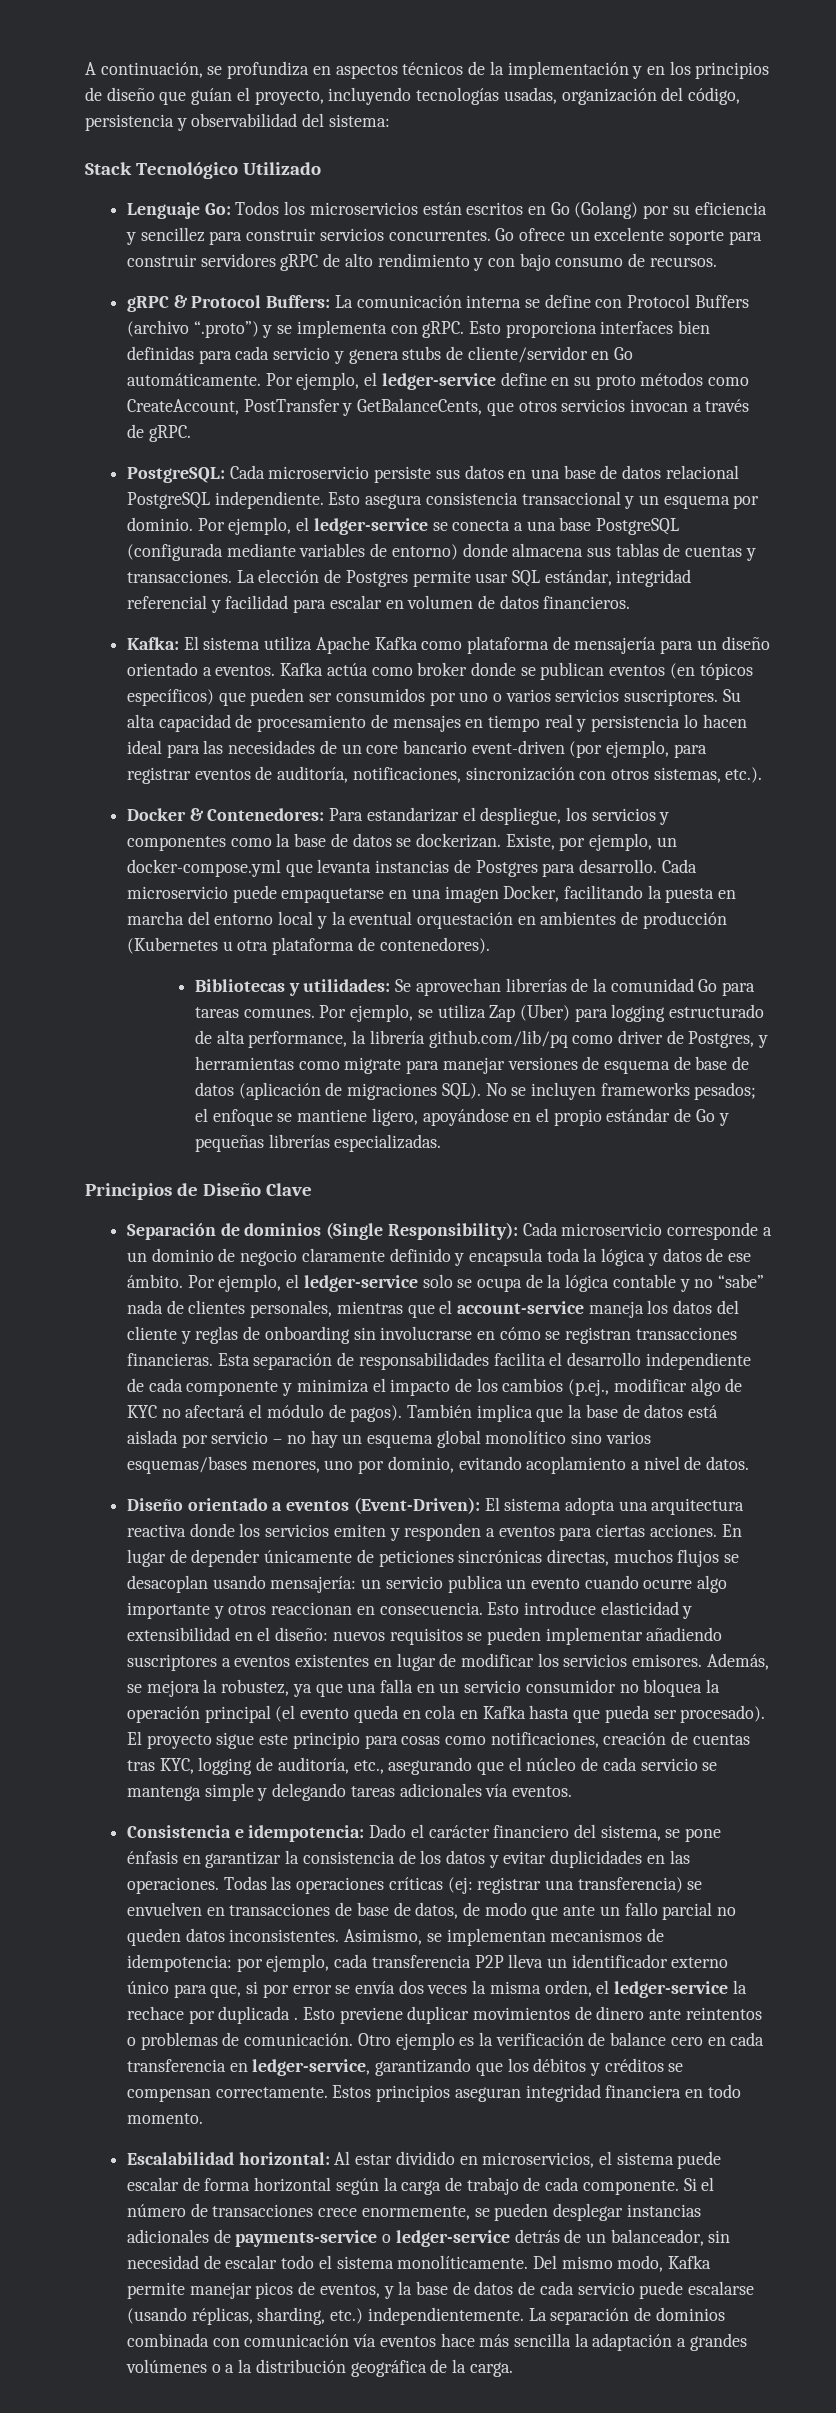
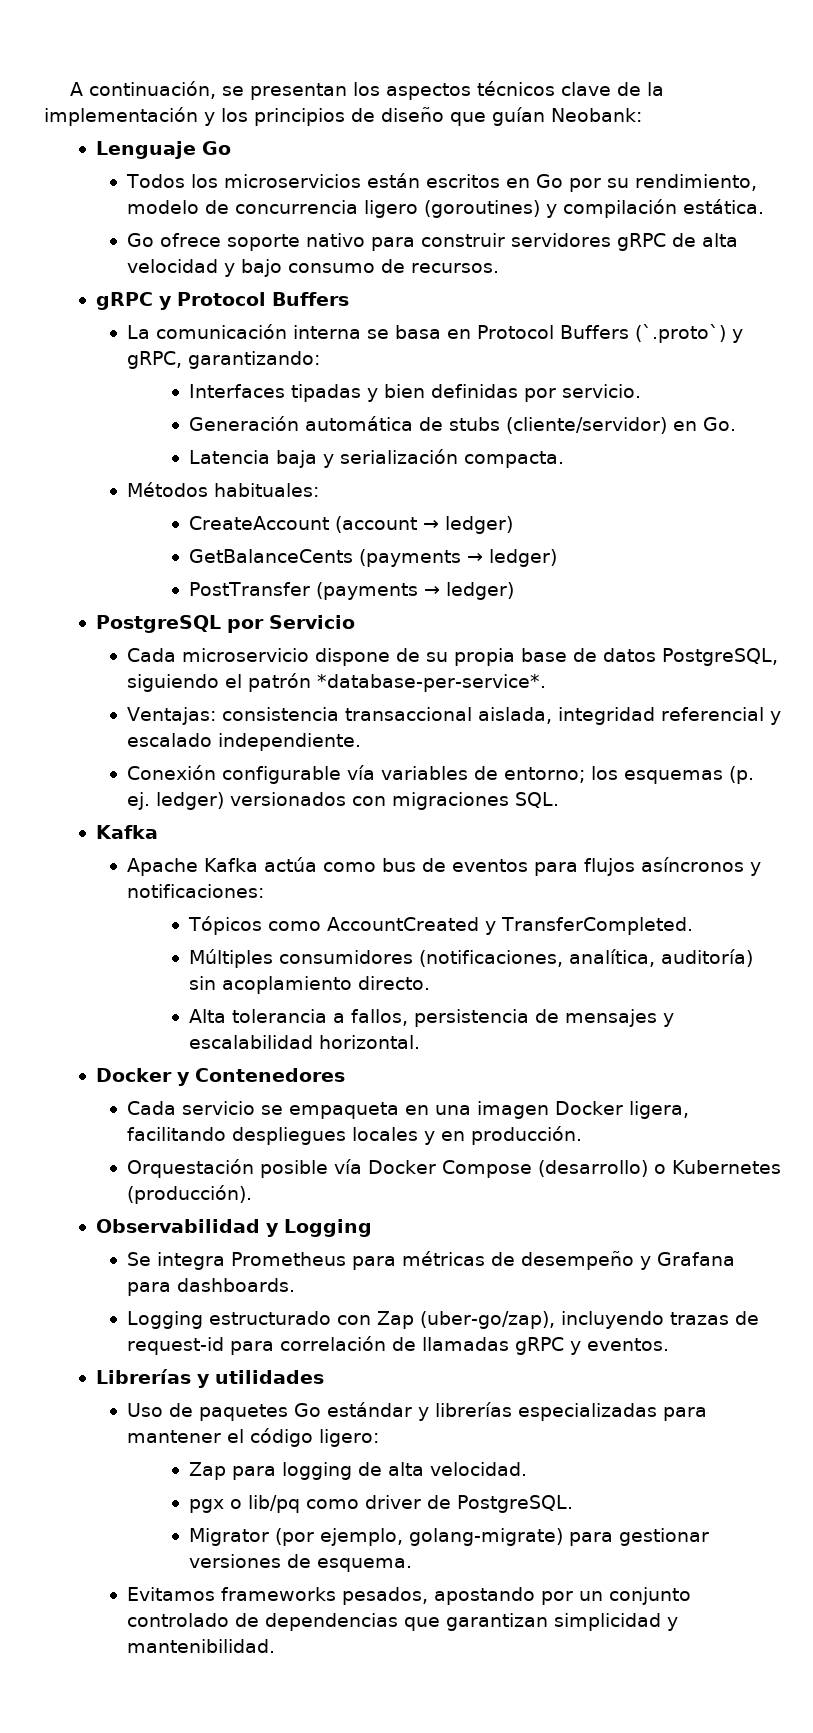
[227,61,331,79] profundiza en -> [249,82,380,100] presentan los
(464, 68) none -> [560,82,611,96] clave
[646,66,665,75] en -> (215, 119) none
[236,87,740,105] [85,113,390,131] [85,162,321,179] el proyecto, incluyendo tecnologías usadas, organización del código, persistencia y observabilidad del sistema: // Stack Tecnológico Utilizado -> [551,108,642,122] Neobank:
[204,203,231,215] Go: -> [201,141,231,155] Go //
[574,201,639,219] (Golang) -> (563, 181) none
[694,202,767,215] [125,227,725,245] eficiencia y sencillez para construir servicios concurrentes. Go ofrece un excelente soporte -> [634,174,757,191] [126,199,764,218] [126,233,365,251] rendimiento, modelo de concurrencia ligero (goroutines) y compilación estática. // Go ofrece soporte nativo
[344,253,515,271] alto rendimiento y con -> [701,233,738,247] [126,259,235,277] alta velocidad y
[173,295,331,308] & Protocol Buffers: -> [158,292,349,310] y Protocol Buffers //
[544,294,749,308] [126,320,711,338] [126,346,634,364] [126,372,750,390] [126,398,750,416] [126,424,191,442] [126,465,739,483] [126,491,760,509] [126,517,680,535] [126,543,756,561] [126,569,692,587] [126,595,631,613] [126,636,770,654] [126,662,753,680] [126,688,741,706] [126,714,747,732] [126,740,707,758] [126,766,763,784] [126,807,670,825] [126,833,677,851] [126,859,697,877] [126,885,737,903] [126,911,727,929] [126,937,490,955] [194,978,756,996] [194,1004,570,1022] define con Protocol Buffers (archivo “.proto”) y se implementa con gRPC. Esto proporciona interfaces bien definidas para cada servicio y genera stubs de cliente/servidor en Go automáticamente. Por ejemplo, el ledger-service define en su proto métodos como CreateAccount, PostTransfer y GetBalanceCents, que otros servicios invocan a través de gRPC. // PostgreSQL: Cada microservicio persiste sus datos en una base de datos relacional PostgreSQL independiente. Esto asegura consistencia transaccional y un esquema por dominio. Por ejemplo, el ledger-service se conecta a una base PostgreSQL (configurada mediante variables de entorno) donde almacena sus tablas de cuentas y transacciones. La elección de Postgres permite usar SQL estándar, integridad referencial y facilidad para escalar en volumen de datos financieros. // Kafka: El sistema utiliza Apache Kafka como plataforma de mensajería para un diseño orientado a eventos. Kafka actúa como broker donde se publican eventos (en tópicos específicos) que pueden ser consumidos por uno o varios servicios suscriptores. Su alta capacidad de procesamiento de mensajes en tiempo real y persistencia lo hacen ideal para las necesidades de un core bancario event-driven (por ejemplo, para registrar eventos de auditoría, notificaciones, sincronización con otros sistemas, etc.). // Docker & Contenedores: Para estandarizar el despliegue, los servicios y componentes como la base de datos se dockerizan. Existe, por ejemplo, un docker-compose.yml que levanta instancias de Postgres para desarrollo. Cada microservicio puede empaquetarse en una imagen Docker, facilitando la puesta en marcha del entorno local y la eventual orquestación en ambientes de producción (Kubernetes u otra plataforma de contenedores). // Bibliotecas y utilidades: Se aprovechan librerías de la comunidad Go para tareas comunes. Por ejemplo, se utiliza Zap (Uber) -> [394,324,743,343] [126,351,320,369] [188,384,641,402] [188,416,736,434] [188,449,564,468] [126,482,319,497] [188,516,513,534] [188,549,557,567] [188,582,514,600] [95,615,355,633] [126,648,778,666] [126,673,546,692] [126,707,781,725] [126,733,361,751] [126,765,754,784] [126,792,559,810] [95,825,158,839] [126,857,761,876] [126,884,264,898] [187,916,693,935] [188,949,753,968] [188,976,430,994] [188,1009,674,1027] [188,1035,420,1049] [95,1068,345,1086] [126,1101,689,1119] [126,1126,582,1145] [126,1159,781,1178] [126,1185,252,1204] [95,1219,372,1237] [126,1251,735,1270] [126,1278,295,1296] [126,1311,759,1329] [126,1336,669,1355] [95,1369,324,1388] [126,1402,707,1421] [126,1428,379,1447] [188,1462,226,1480] basa en Protocol Buffers (`.proto`) y gRPC, garantizando: // Interfaces tipadas y bien definidas por servicio. // Generación automática de stubs (cliente/servidor) en Go. // Latencia baja y serialización compacta. // Métodos habituales: // CreateAccount (account → ledger) // GetBalanceCents (payments → ledger) // PostTransfer (payments → ledger) // PostgreSQL por Servicio // Cada microservicio dispone de su propia base de datos PostgreSQL, siguiendo el patrón *database-per-service*. // Ventajas: consistencia transaccional aislada, integridad referencial y escalado independiente. // Conexión configurable vía variables de entorno; los esquemas (p. ej. ledger) versionados con migraciones SQL. // Kafka // Apache Kafka actúa como bus de eventos para flujos asíncronos y notificaciones: // Tópicos como AccountCreated y TransferCompleted. // Múltiples consumidores (notificaciones, analítica, auditoría) sin acoplamiento directo. // Alta tolerancia a fallos, persistencia de mensajes y escalabilidad horizontal. // Docker y Contenedores // Cada servicio se empaqueta en una imagen Docker ligera, facilitando despliegues locales y en producción. // Orquestación posible vía Docker Compose (desarrollo) o Kubernetes (producción). // Observabilidad y Logging // Se integra Prometheus para métricas de desempeño y Grafana para dashboards. // Logging estructurado con Zap (uber-go/zap), incluyendo trazas de request-id para correlación de llamadas gRPC y eventos. // Librerías y utilidades // Uso de paquetes Go estándar y librerías especializadas para mantener el código ligero: // Zap
[669,1004,765,1018] [194,1030,769,1048] [194,1056,750,1074] [194,1082,757,1100] [194,1108,729,1126] [194,1134,442,1152] [85,1183,312,1200] [126,1222,772,1240] [126,1248,752,1266] [126,1274,765,1292] [126,1300,739,1318] [126,1326,737,1344] [126,1352,751,1370] [126,1378,743,1396] [126,1404,719,1422] [126,1430,651,1448] [126,1456,750,1474] [126,1497,745,1515] [126,1523,742,1541] [126,1549,740,1567] [126,1575,728,1593] [126,1601,693,1619] [126,1627,723,1645] [126,1653,769,1671] [126,1679,721,1697] [126,1705,766,1723] [126,1731,750,1749] [126,1757,718,1775] [126,1783,572,1801] [126,1824,722,1842] [126,1850,690,1868] [126,1876,703,1894] [126,1902,737,1920] [126,1928,664,1946] [126,1954,729,1972] [126,1980,747,1998] [126,2006,762,2024] [126,2032,765,2050] [126,2058,684,2076] [126,2084,741,2102] [126,2113,203,2124] [126,2151,722,2169] [126,2177,715,2195] [126,2203,701,2221] [126,2229,731,2247] [126,2255,712,2272] [126,2281,755,2299] [126,2307,725,2325] [126,2333,747,2351] [125,2359,513,2377] estructurado de alta performance, la librería github.com/lib/pq como driver de Postgres, y herramientas como migrate para manejar versiones de esquema de base de datos (aplicación de migraciones SQL). No se incluyen frameworks pesados; el enfoque se mantiene ligero, apoyándose en el propio estándar de Go y pequeñas librerías especializadas. // Principios de Diseño Clave // Separación de dominios (Single Responsibility): Cada microservicio corresponde a un dominio de negocio claramente definido y encapsula toda la lógica y datos de ese ámbito. Por ejemplo, el ledger-service solo se ocupa de la lógica contable y no “sabe” nada de clientes personales, mientras que el account-service maneja los datos del cliente y reglas de onboarding sin involucrarse en cómo se registran transacciones financieras. Esta separación de responsabilidades facilita el desarrollo independiente de cada componente y minimiza el impacto de los cambios (p.ej., modificar algo de KYC no afectará el módulo de pagos). También implica que la base de datos está aislada por servicio – no hay un esquema global monolítico sino varios esquemas/bases menores, uno por dominio, evitando acoplamiento a nivel de datos. // Diseño orientado a eventos (Event-Driven): El sistema adopta una arquitectura reactiva donde los servicios emiten y responden a eventos para ciertas acciones. En lugar de depender únicamente de peticiones sincrónicas directas, muchos flujos se desacoplan usando mensajería: un servicio publica un evento cuando ocurre algo importante y otros reaccionan en consecuencia. Esto introduce elasticidad y extensibilidad en el diseño: nuevos requisitos se pueden implementar añadiendo suscriptores a eventos existentes en lugar de modificar los servicios emisores. Además, se mejora la robustez, ya que una falla en un servicio consumidor no bloquea la operación principal (el evento queda en cola en Kafka hasta que pueda ser procesado). El proyecto sigue este principio para cosas como notificaciones, creación de cuentas tras KYC, logging de auditoría, etc., asegurando que el núcleo de cada servicio se mantenga simple y delegando tareas adicionales vía eventos. // Consistencia e idempotencia: Dado el carácter financiero del sistema, se pone énfasis en garantizar la consistencia de los datos y evitar duplicidades en las operaciones. Todas las operaciones críticas (ej: registrar una transferencia) se envuelven en transacciones de base de datos, de modo que ante un fallo parcial no queden datos inconsistentes. Asimismo, se implementan mecanismos de idempotencia: por ejemplo, cada transferencia P2P lleva un identificador externo único para que, si por error se envía dos veces la misma orden, el ledger-service la rechace por duplicada . Esto previene duplicar movimientos de dinero ante reintentos o problemas de comunicación. Otro ejemplo es la verificación de balance cero en cada transferencia en ledger-service, garantizando que los débitos y créditos se compensan correctamente. Estos principios aseguran integridad financiera en todo momento. // Escalabilidad horizontal: Al estar dividido en microservicios, el sistema puede escalar de forma horizontal según la carga de trabajo de cada componente. Si el número de transacciones crece enormemente, se pueden desplegar instancias adicionales de payments-service o ledger-service detrás de un balanceador, sin necesidad de escalar todo el sistema monolíticamente. Del mismo modo, Kafka permite manejar picos de eventos, y la base de datos de cada servicio puede escalarse (usando réplicas, sharding, etc.) independientemente. La separación de dominios combinada con comunicación vía eventos hace más sencilla la adaptación a grandes volúmenes o a la distribución geográfica de la carga. -> [357,1462,527,1476] [188,1495,573,1513] [188,1528,709,1546] [188,1554,412,1572] [126,1587,691,1605] [126,1613,678,1631] [126,1639,275,1653] de alta velocidad. // pgx o lib/pq como driver de PostgreSQL. // Migrator (por ejemplo, golang-migrate) para gestionar versiones de esquema. // Evitamos frameworks pesados, apostando por un conjunto controlado de dependencias que garantizan simplicidad y mantenibilidad.

